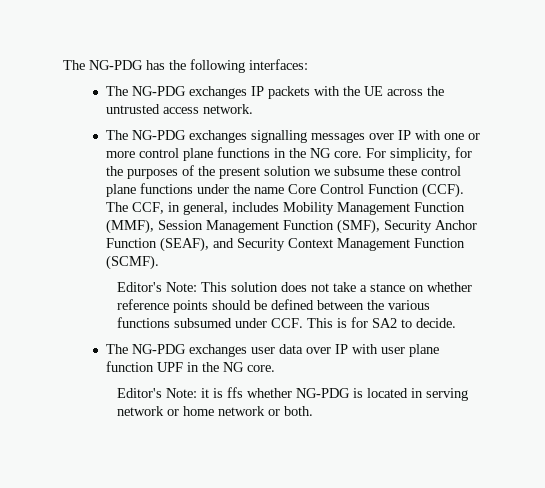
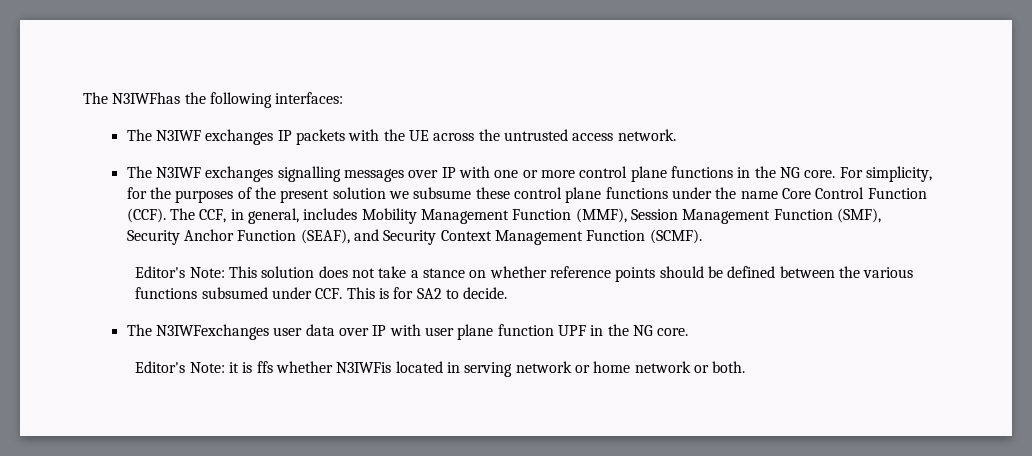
[63,60,165,70] The NG-PDG has -> [83,92,181,104] The N3IWFhas
[132,86,187,96] NG-PDG -> [156,130,202,141] N3IWF
[132,130,187,140] NG-PDG -> [156,167,202,178] N3IWF
[132,344,248,357] NG-PDG exchanges -> [156,324,270,340] N3IWFexchanges
[296,388,364,398] NG-PDG is -> [336,362,392,373] N3IWFis

